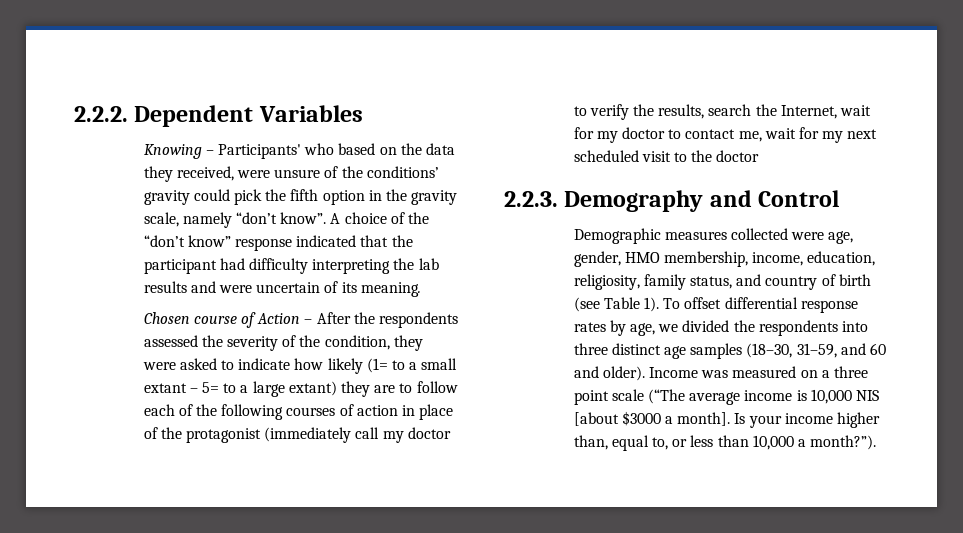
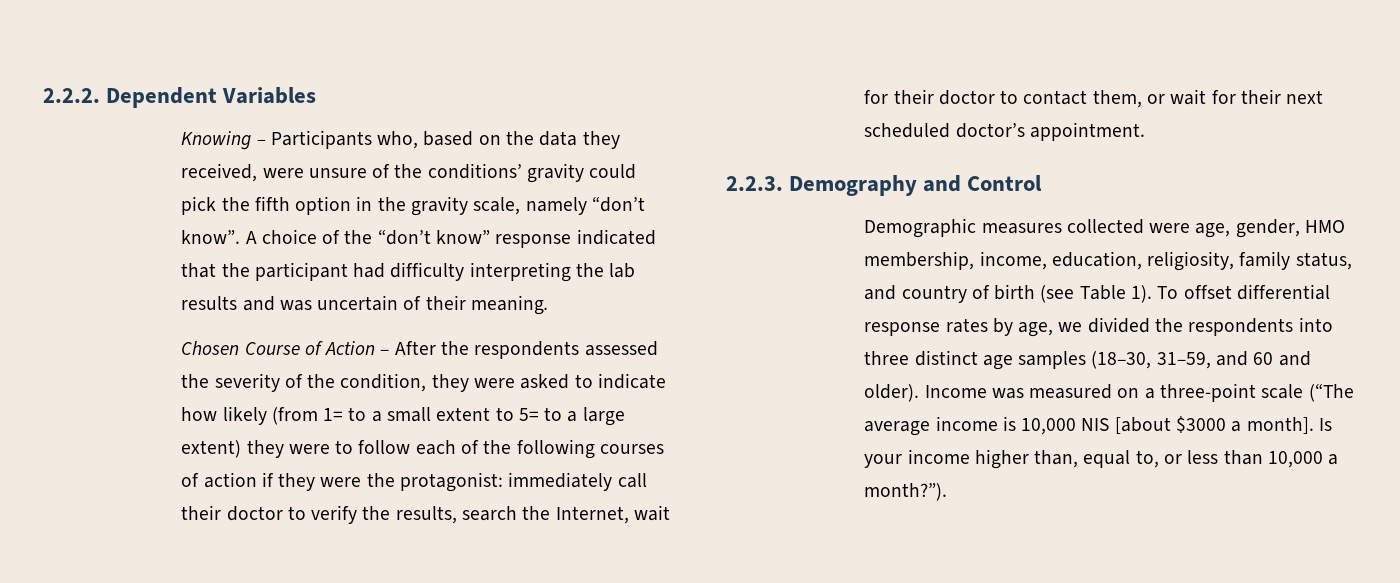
[218,143,335,159] Participants' who -> [270,130,419,149] Participants who,
[219,285,253,293] were -> [279,300,312,311] was
[341,282,357,293] its -> [425,295,466,310] their
[193,316,237,324] course -> [244,342,300,355] Course
[366,358,388,373] (1= -> [271,407,344,425] (from 1=
[143,383,198,393] extant – -> [436,407,514,421] extent to
[288,381,396,397] extant) they are -> [181,440,330,458] extent) they were
[402,404,454,420] [143,427,404,443] in place of the protagonist (immediately call my -> [261,472,647,492] [181,505,222,520] if they were the protagonist: immediately call their
[596,131,618,143] my -> [893,89,934,104] their
[738,127,844,143] me, wait for my -> [1092,89,1281,108] them, or wait for their
[641,150,760,162] visit to the doctor -> [955,122,1145,141] doctor’s appointment.
[834,366,869,378] [573,390,609,405] three point -> [1159,383,1256,402] three-point

